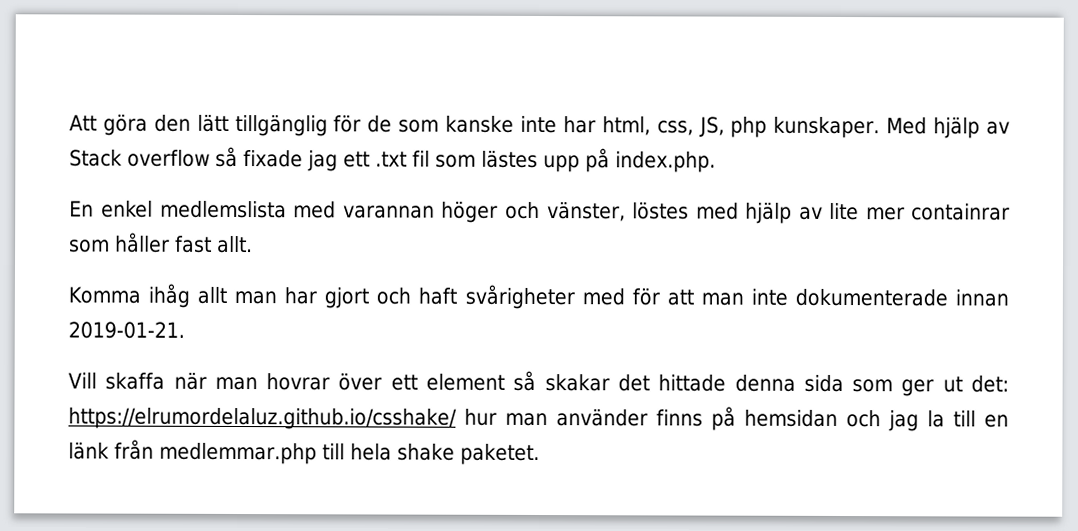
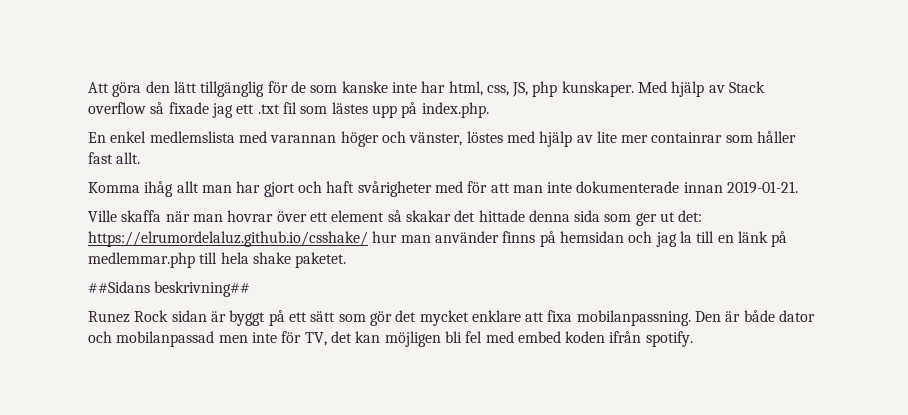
[68,372,97,389] Vill -> [88,210,117,222] Ville
[114,439,154,460] från -> [771,231,788,247] på
(540, 454) none -> [88,281,251,297] [88,310,816,326] [88,331,693,347] // ##Sidans beskrivning## // Runez Rock sidan är byggt på ett sätt som gör det mycket enklare att fixa mobilanpassning. Den är både dator och mobilanpassad men inte för TV, det kan möjligen bli fel med embed koden ifrån spotify.

